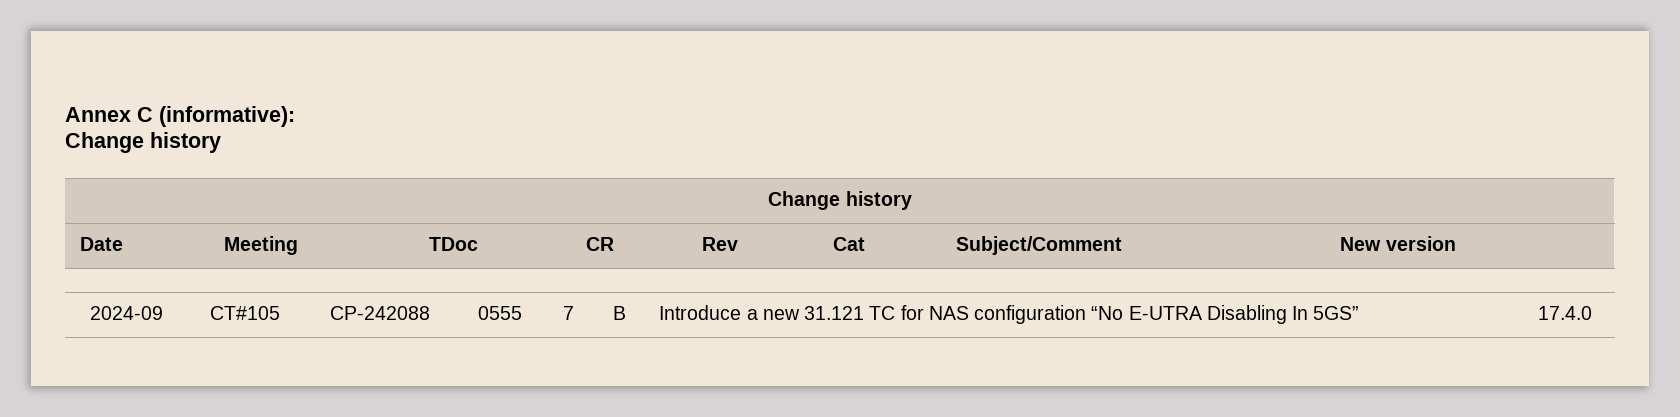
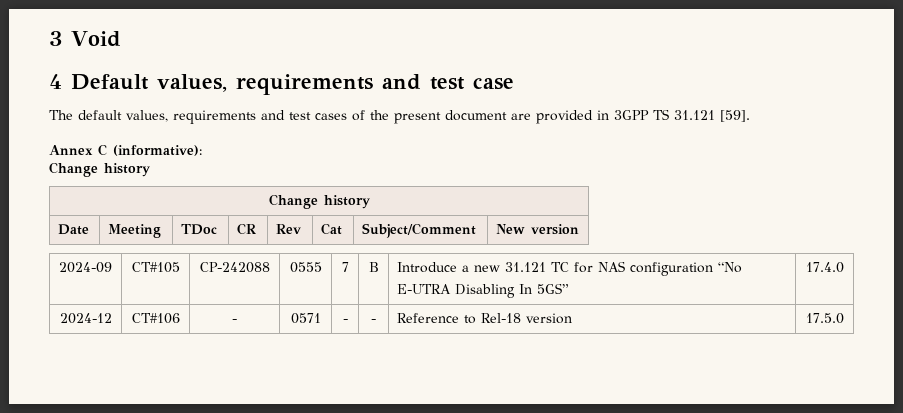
(65, 114) none -> [49,31,121,47] [49,74,514,95] [49,109,750,124] 3 Void // 4 Default values, requirements and test case // The default values, requirements and test cases of the present document are provided in 3GPP TS 31.121 [59]. //
(1592, 313) none -> [59,313,112,324] [131,313,180,324] [232,319,238,323] [290,313,321,324] [342,319,348,323] [371,319,376,323] [397,313,573,324] [805,313,844,324] // 2024-12 | CT#106 | - | 0571 | - | - | Reference to Rel-18 version | 17.5.0

